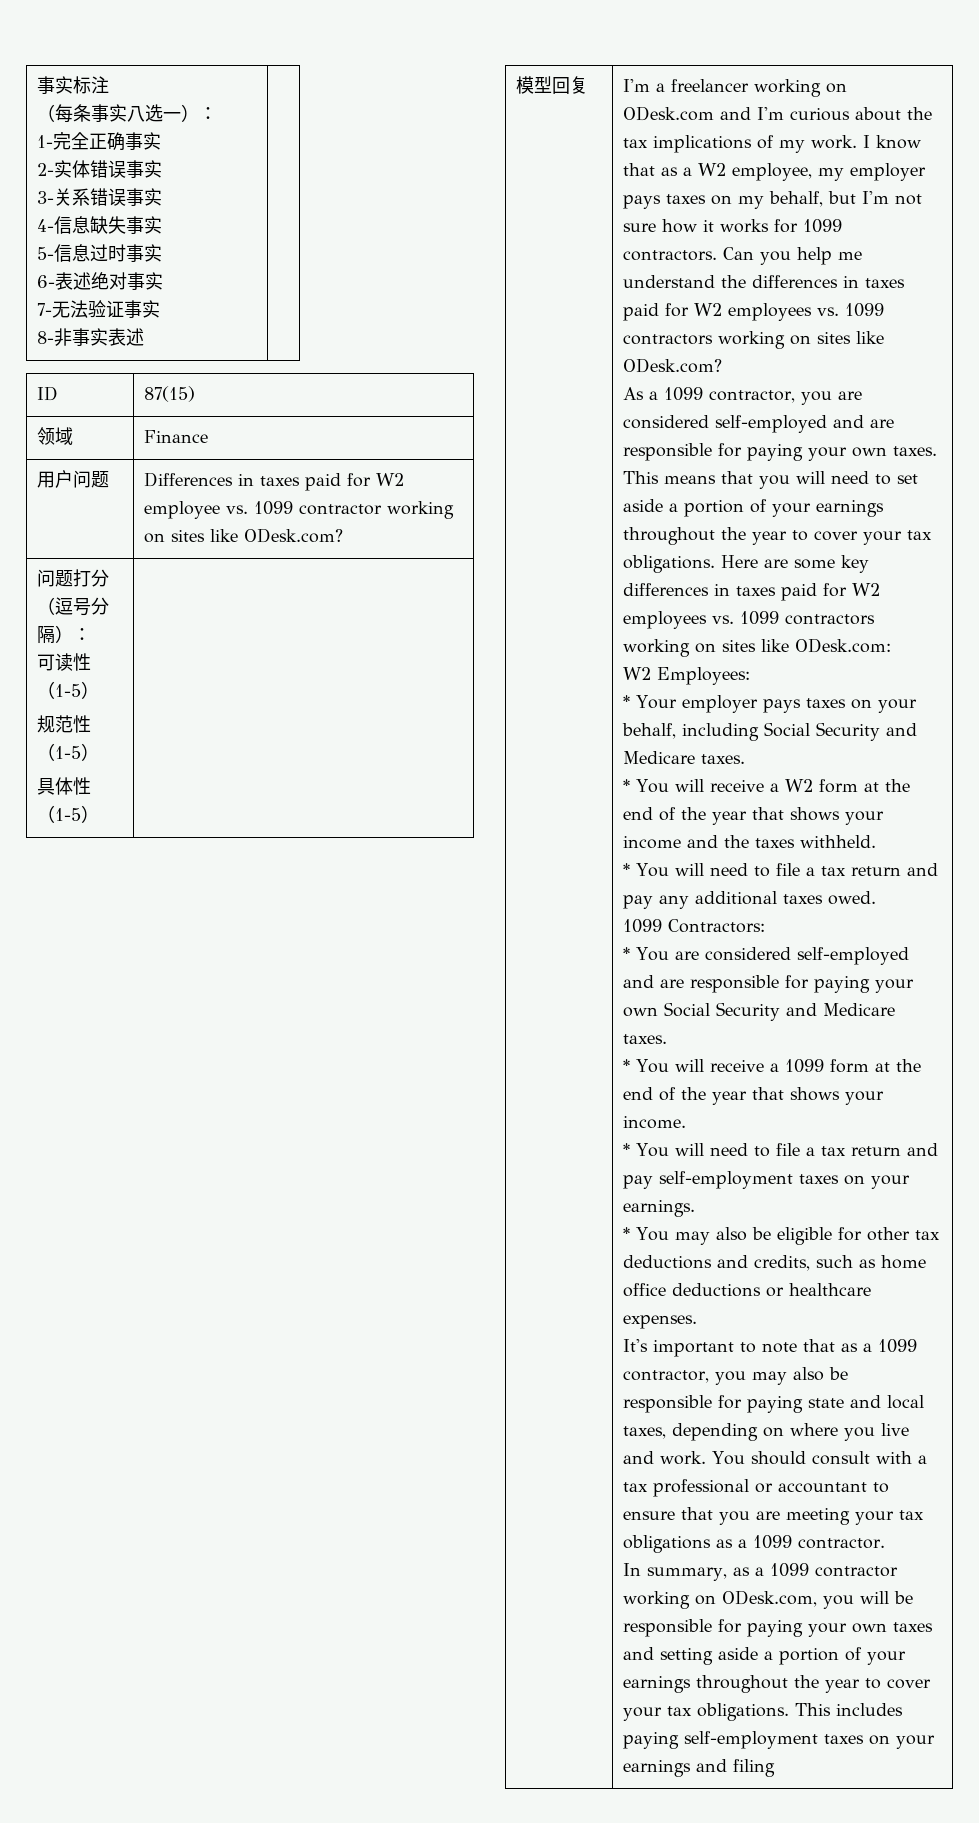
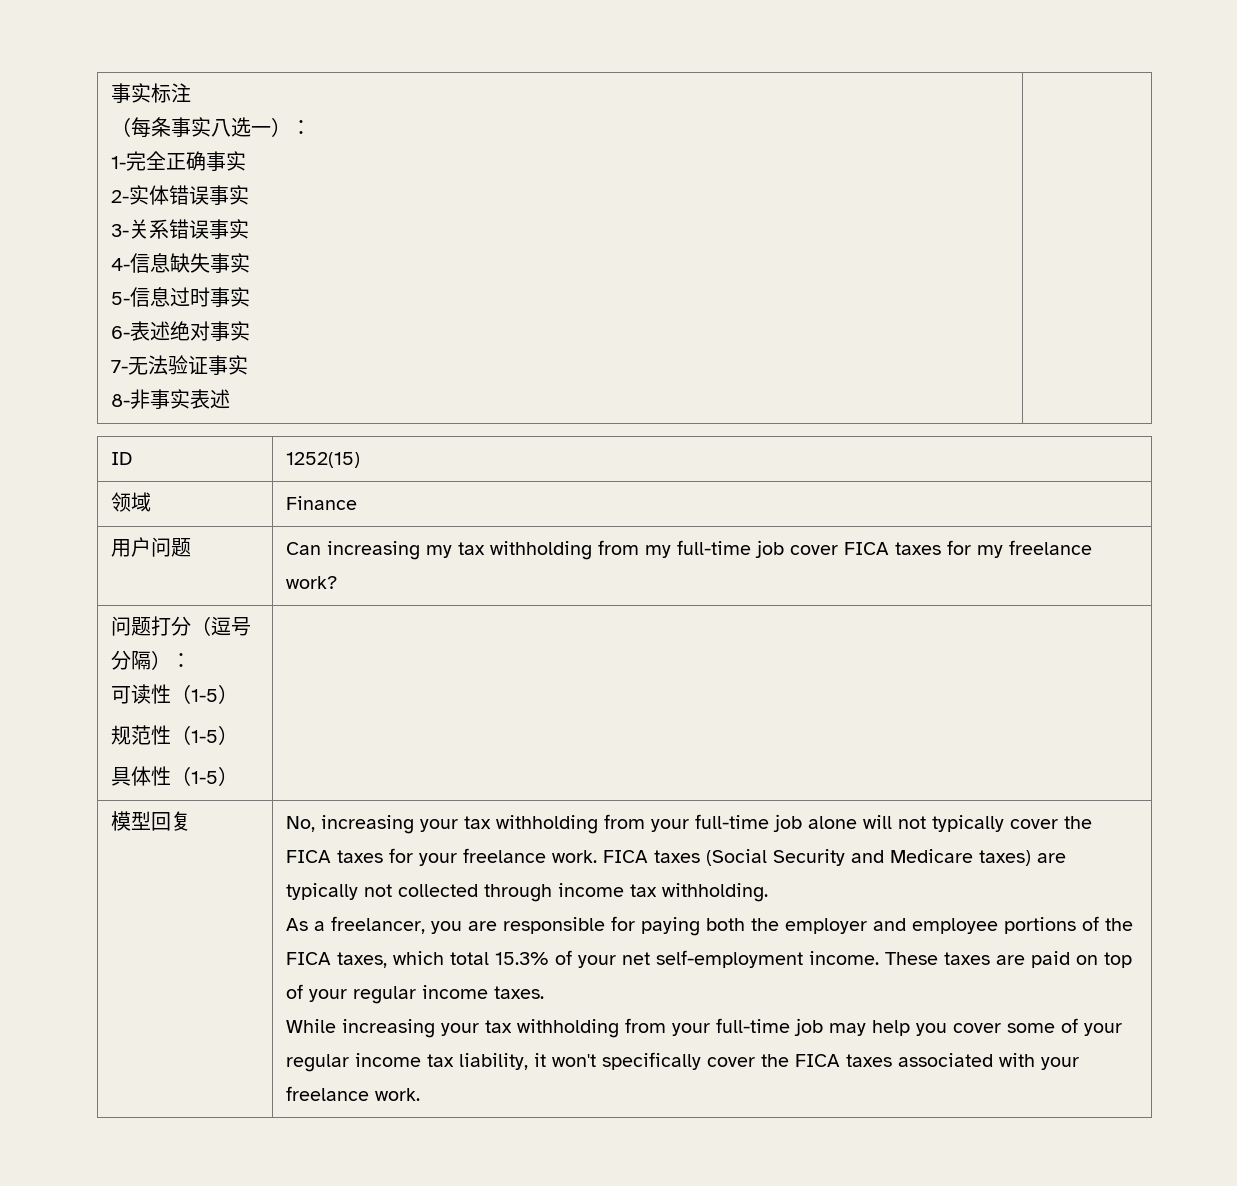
[144,386,196,402] 87(15) -> [285,452,360,468] 1252(15)
[144,472,405,491] [144,501,455,519] [144,528,344,543] Differences in taxes paid for W2 employee vs. 1099 contractor working on sites like ODesk.com? -> [285,540,1092,560] [285,576,337,589] Can increasing my tax withholding from my full-time job cover FICA taxes for my freelance work?
[623,79,848,97] [623,106,933,121] [623,135,922,153] [623,163,927,181] [623,191,923,209] [623,219,843,233] [623,247,863,265] [623,275,906,288] [623,303,885,321] [623,331,885,349] [623,358,723,373] [623,387,863,405] [623,415,895,433] [623,443,938,461] [623,471,919,489] [623,499,885,517] [623,527,933,545] [623,555,870,573] [623,583,881,601] [623,611,876,629] [623,638,892,657] [623,667,751,685] [623,695,918,713] [622,722,918,741] [623,751,746,764] [623,779,911,793] [623,807,885,825] [623,835,877,849] [623,863,939,877] [623,891,877,909] [623,919,766,933] [623,947,910,965] [623,975,915,993] [623,1002,896,1021] [623,1034,668,1044] [623,1059,922,1073] [623,1087,885,1105] [623,1116,687,1129] [623,1143,939,1157] [623,1171,911,1189] [623,1200,696,1217] [623,1227,941,1245] [623,1255,927,1271] [623,1283,872,1297] [623,1315,698,1329] [623,1339,918,1357] [623,1367,849,1385] [623,1395,925,1413] [623,1423,910,1441] [623,1451,928,1465] [623,1479,890,1497] [623,1507,925,1525] [623,1535,886,1553] [623,1563,899,1581] [623,1590,914,1609] [623,1619,934,1637] [623,1647,907,1665] [623,1675,932,1693] [623,1703,904,1721] [623,1731,936,1749] [623,1759,776,1777] I'm a freelancer working on ODesk.com and I'm curious about the tax implications of my work. I know that as a W2 employee, my employer pays taxes on my behalf, but I'm not sure how it works for 1099 contractors. Can you help me understand the differences in taxes paid for W2 employees vs. 1099 contractors working on sites like ODesk.com? // As a 1099 contractor, you are considered self-employed and are responsible for paying your own taxes. This means that you will need to set aside a portion of your earnings throughout the year to cover your tax obligations. Here are some key differences in taxes paid for W2 employees vs. 1099 contractors working on sites like ODesk.com: // W2 Employees: // * Your employer pays taxes on your behalf, including Social Security and Medicare taxes. // * You will receive a W2 form at the end of the year that shows your income and the taxes withheld. // * You will need to file a tax return and pay any additional taxes owed. // 1099 Contractors: // * You are considered self-employed and are responsible for paying your own Social Security and Medicare taxes. // * You will receive a 1099 form at the end of the year that shows your income. // * You will need to file a tax return and pay self-employment taxes on your earnings. // * You may also be eligible for other tax deductions and credits, such as home office deductions or healthcare expenses. // It's important to note that as a 1099 contractor, you may also be responsible for paying state and local taxes, depending on where you live and work. You should consult with a tax professional or accountant to ensure that you are meeting your tax obligations as a 1099 contractor. // In summary, as a 1099 contractor working on ODesk.com, you will be responsible for paying your own taxes and setting aside a portion of your earnings throughout the year to cover your tax obligations. This includes paying self-employment taxes on your earnings and filing -> [285,814,1092,834] [285,848,1066,866] [285,883,768,902] [285,916,1133,936] [285,950,1132,968] [285,984,544,1004] [285,1018,1122,1038] [285,1052,1079,1072] [285,1086,420,1101] No, increasing your tax withholding from your full-time job alone will not typically cover the FICA taxes for your freelance work. FICA taxes (Social Security and Medicare taxes) are typically not collected through income tax withholding. // As a freelancer, you are responsible for paying both the employer and employee portions of the FICA taxes, which total 15.3% of your net self-employment income. These taxes are paid on top of your regular income taxes. // While increasing your tax withholding from your full-time job may help you cover some of your regular income tax liability, it won't specifically cover the FICA taxes associated with your freelance work.

